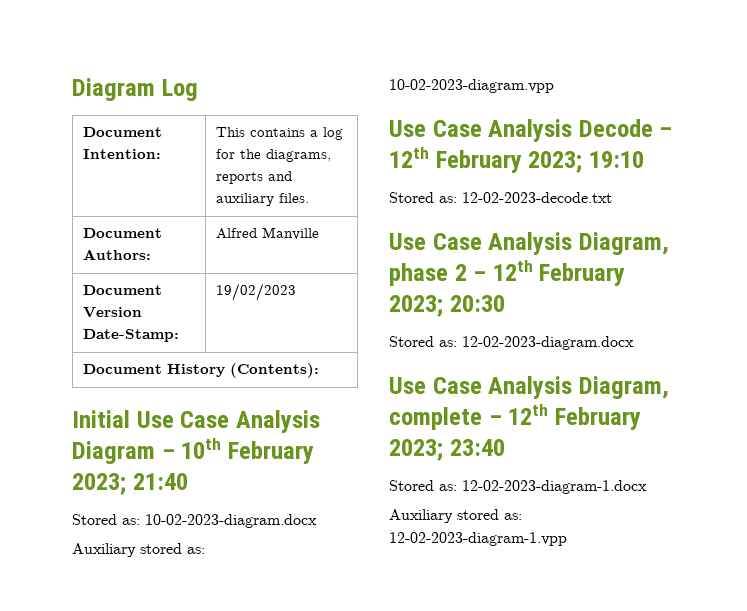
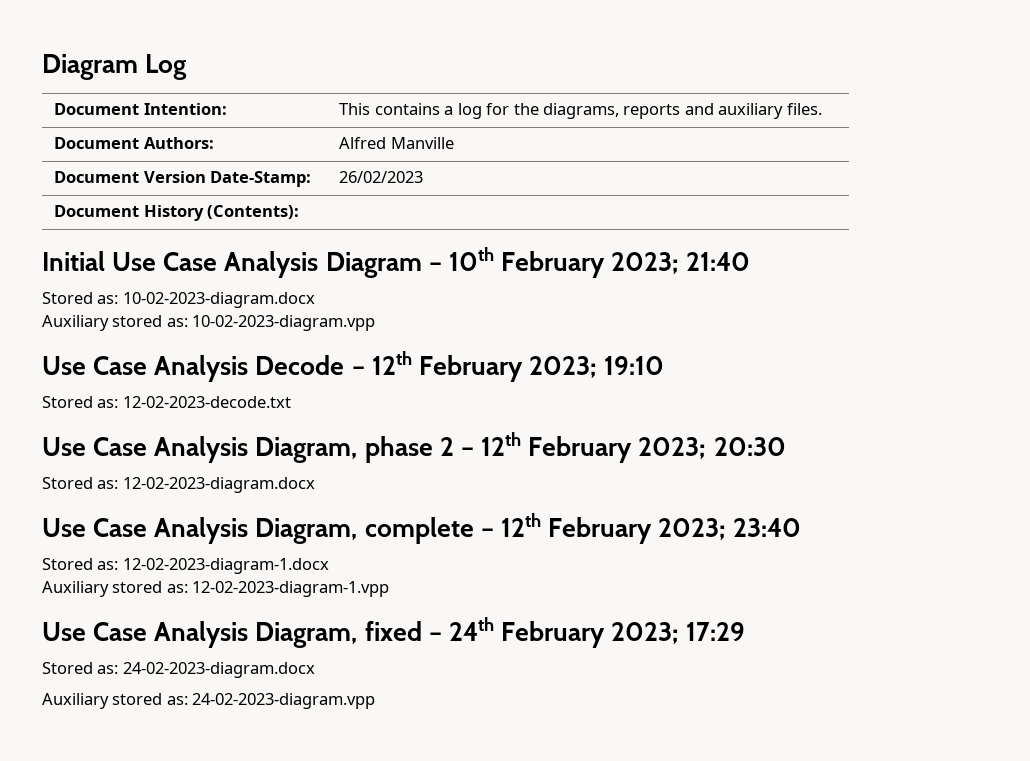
[216,283,297,301] 19/02/2023 -> [339,171,424,183] 26/02/2023
(567, 539) none -> [42,617,746,648] [42,662,315,678] [42,693,376,709] // Use Case Analysis Diagram, fixed – 24th February 2023; 17:29 // Stored as: 24-02-2023-diagram.docx // Auxiliary stored as: 24-02-2023-diagram.vpp

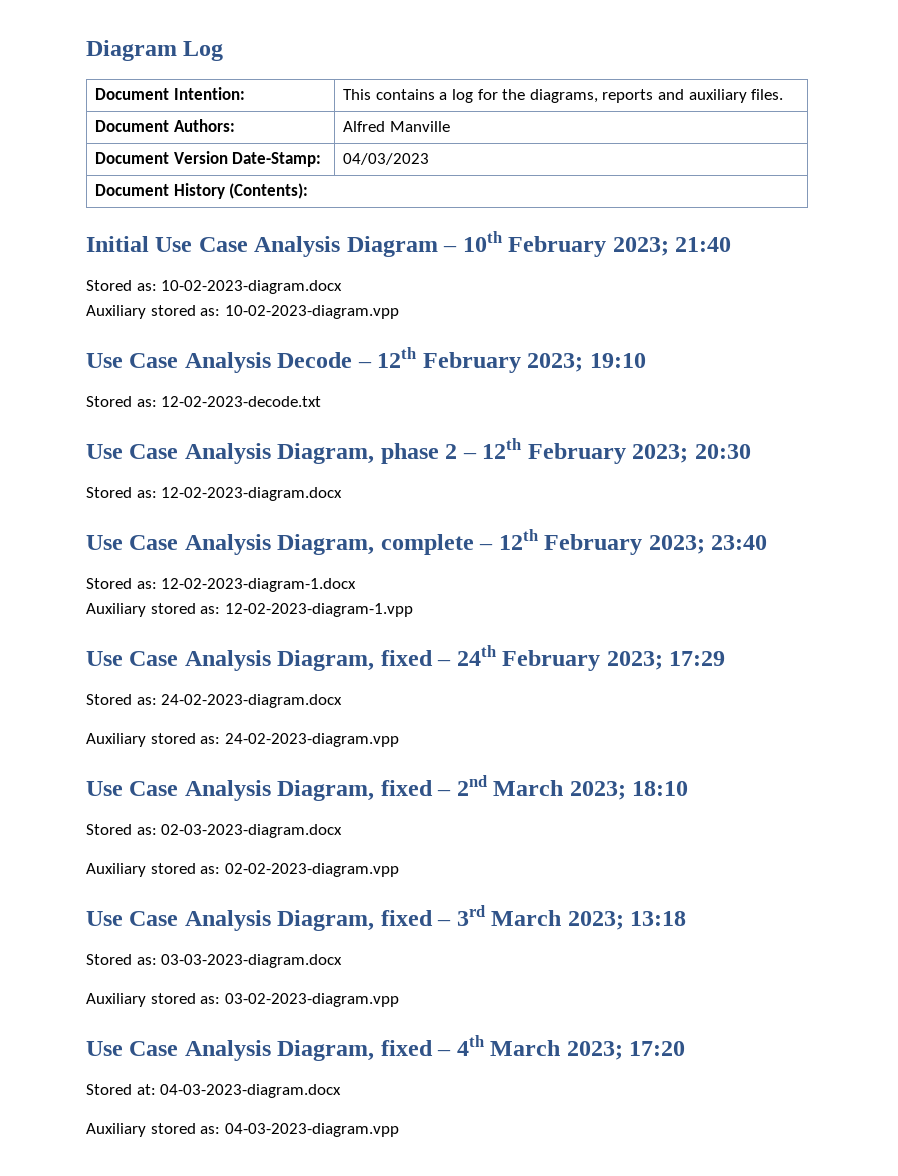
[339,171,424,183] 26/02/2023 -> [343,153,430,165] 04/03/2023
(376, 701) none -> [86,775,689,801] [86,824,343,838] [86,863,399,877] [86,905,687,931] [86,954,343,968] [86,993,399,1007] [86,1035,686,1061] [86,1084,342,1098] [86,1123,399,1137] // Use Case Analysis Diagram, fixed – 2nd March 2023; 18:10 // Stored as: 02-03-2023-diagram.docx // Auxiliary stored as: 02-02-2023-diagram.vpp // Use Case Analysis Diagram, fixed – 3rd March 2023; 13:18 // Stored as: 03-03-2023-diagram.docx // Auxiliary stored as: 03-02-2023-diagram.vpp // Use Case Analysis Diagram, fixed – 4th March 2023; 17:20 // Stored at: 04-03-2023-diagram.docx // Auxiliary stored as: 04-03-2023-diagram.vpp

